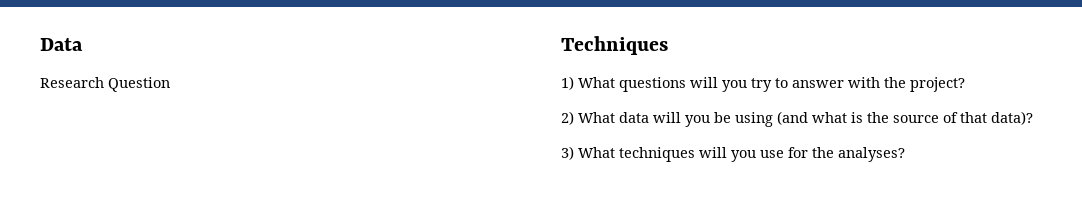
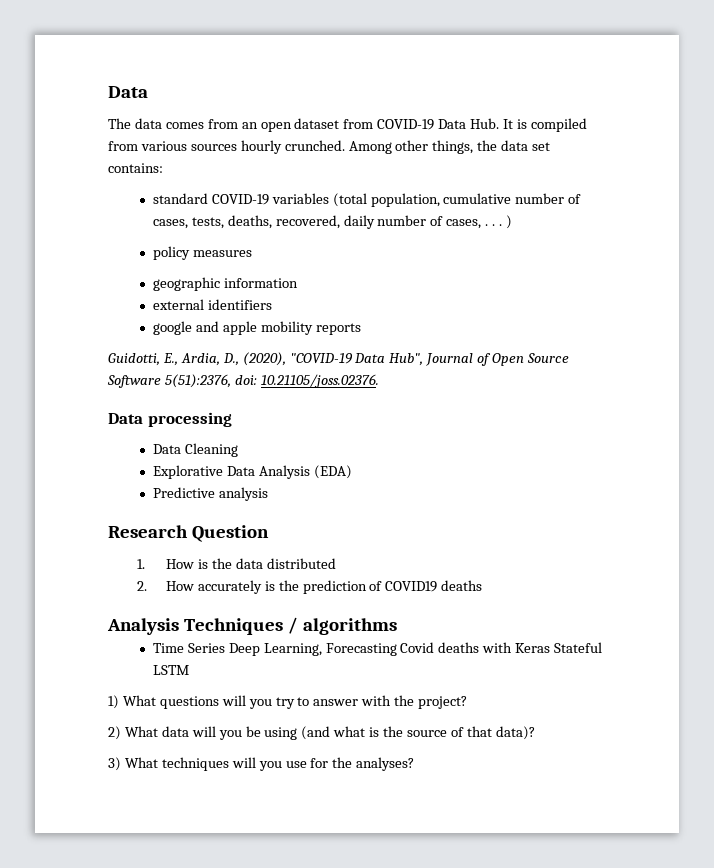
[40,77,170,92] [561,36,668,55] Research Question // Techniques -> [108,118,587,132] [108,140,551,154] [108,163,163,173] [152,193,582,207] [152,215,512,229] [152,246,252,260] [152,277,298,291] [152,299,272,310] [152,321,361,335] [108,352,570,366] [107,374,379,388] [108,412,232,427] [152,443,238,457] [152,465,352,479] [152,487,268,501] [108,525,269,542] [136,558,336,569] [136,580,483,594] [107,617,397,635] [152,642,603,656] [152,665,189,675] The data comes from an open dataset from COVID-19 Data Hub. It is compiled from various sources hourly crunched. Among other things, the data set contains: // standard COVID-19 variables (total population, cumulative number of cases, tests, deaths, recovered, daily number of cases, . . . ) // policy measures // geographic information // external identifiers // google and apple mobility reports // Guidotti, E., Ardia, D., (2020), "COVID-19 Data Hub", Journal of Open Source Software 5(51):2376, doi: 10.21105/joss.02376. // Data processing // Data Cleaning // Explorative Data Analysis (EDA) // Predictive analysis // Research Question // 1. How is the data distributed // 2. How accurately is the prediction of COVID19 deaths // Analysis Techniques / algorithms // Time Series Deep Learning, Forecasting Covid deaths with Keras Stateful LSTM

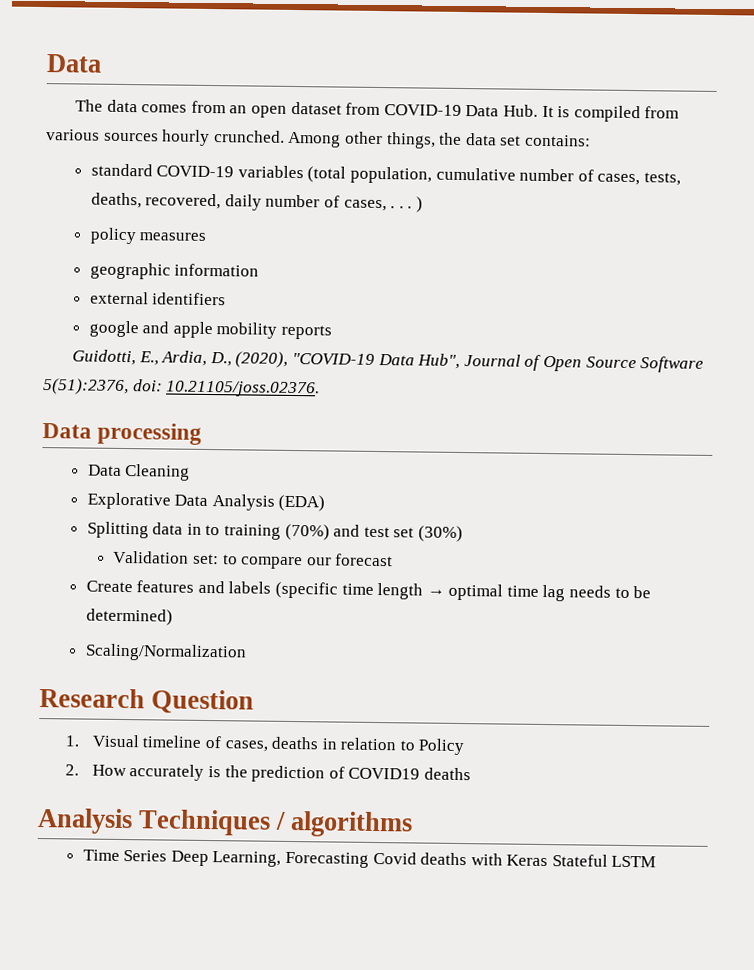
[152,487,268,501] [108,525,269,542] [136,558,336,569] Predictive analysis // Research Question // 1. How is the data distributed -> [86,521,463,543] [113,550,394,570] [85,580,652,602] [85,608,173,626] [84,643,247,662] [39,688,255,715] [64,734,465,756] Splitting data in to training (70%) and test set (30%) // Validation set: to compare our forecast // Create features and labels (specific time length → optimal time lag needs to be determined) // Scaling/Normalization // Research Question // 1. Visual timeline of cases, deaths in relation to Policy
[108,695,468,709] [108,726,535,740] [108,757,415,771] // 1) What questions will you try to answer with the project? // 2) What data will you be using (and what is the source of that data)? // 3) What techniques will you use for the analyses? -> (657, 861) none

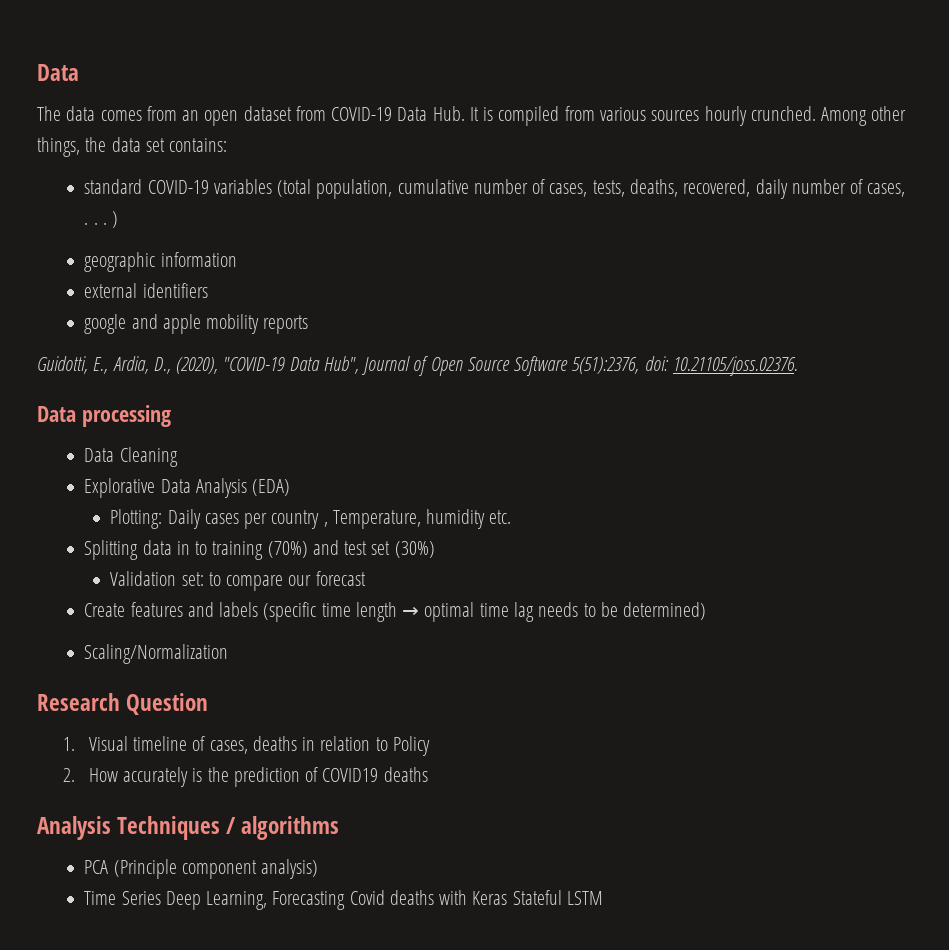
[89,227,207,245] // policy measures -> (119, 219) none
(326, 503) none -> [110,509,512,529] // Plotting: Daily cases per country , Temperature, humidity etc.
(414, 824) none -> [84,859,319,879] // PCA (Principle component analysis)

